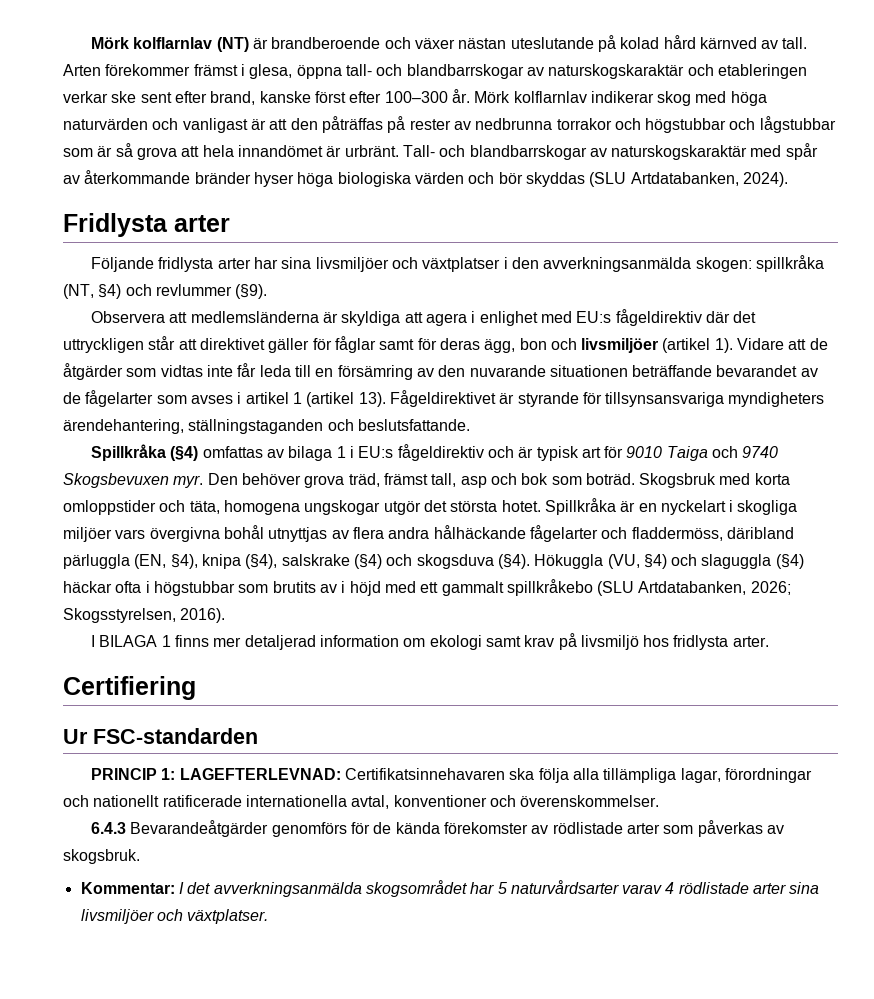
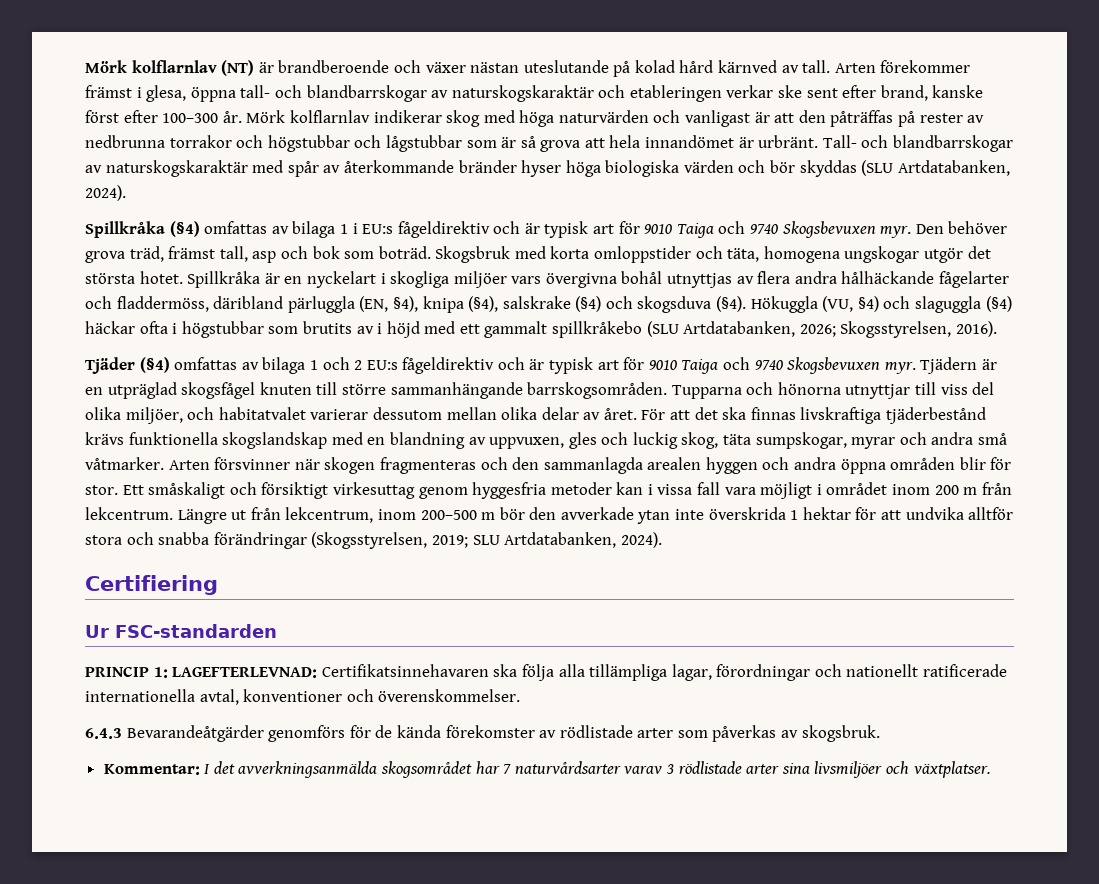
[63,213,230,237] [90,255,824,272] [63,284,268,299] [90,309,757,326] [63,336,828,353] [63,363,818,380] [63,390,825,407] [63,419,470,434] // Fridlysta arter // Följande fridlysta arter har sina livsmiljöer och växtplatser i den avverkningsanmälda skogen: spillkråka (NT, §4) och revlummer (§9). // Observera att medlemsländerna är skyldiga att agera i enlighet med EU:s fågeldirektiv där det uttryckligen står att direktivet gäller för fåglar samt för deras ägg, bon och livsmiljöer (artikel 1). Vidare att de åtgärder som vidtas inte får leda till en försämring av den nuvarande situationen beträffande bevarandet av de fågelarter som avses i artikel 1 (artikel 13). Fågeldirektivet är styrande för tillsynsansvariga myndigheters ärendehantering, ställningstaganden och beslutsfattande. -> (126, 193) none
[90,633,769,650] I BILAGA 1 finns mer detaljerad information om ekologi samt krav på livsmiljö hos fridlysta arter. -> [85,357,997,374] [85,382,995,399] [85,407,987,424] [85,432,1008,449] [85,457,1012,474] [85,482,1012,499] [85,507,1014,524] [85,532,662,549] Tjäder (§4) omfattas av bilaga 1 och 2 EU:s fågeldirektiv och är typisk art för 9010 Taiga och 9740 Skogsbevuxen myr. Tjädern är en utpräglad skogsfågel knuten till större sammanhängande barrskogsområden. Tupparna och hönorna utnyttjar till viss del olika miljöer, och habitatvalet varierar dessutom mellan olika delar av året. För att det ska finnas livskraftiga tjäderbestånd krävs funktionella skogslandskap med en blandning av uppvuxen, gles och luckig skog, täta sumpskogar, myrar och andra små våtmarker. Arten försvinner när skogen fragmenteras och den sammanlagda arealen hyggen och andra öppna områden blir för stor. Ett småskaligt och försiktigt virkesuttag genom hyggesfria metoder kan i vissa fall vara möjligt i området inom 200 m från lekcentrum. Längre ut från lekcentrum, inom 200–500 m bör den avverkade ytan inte överskrida 1 hektar för att undvika alltför stora och snabba förändringar (Skogsstyrelsen, 2019; SLU Artdatabanken, 2024).
[497,882,507,894] 5 -> [503,764,512,774] 7
[665,882,675,894] 4 -> [666,764,675,774] 3

